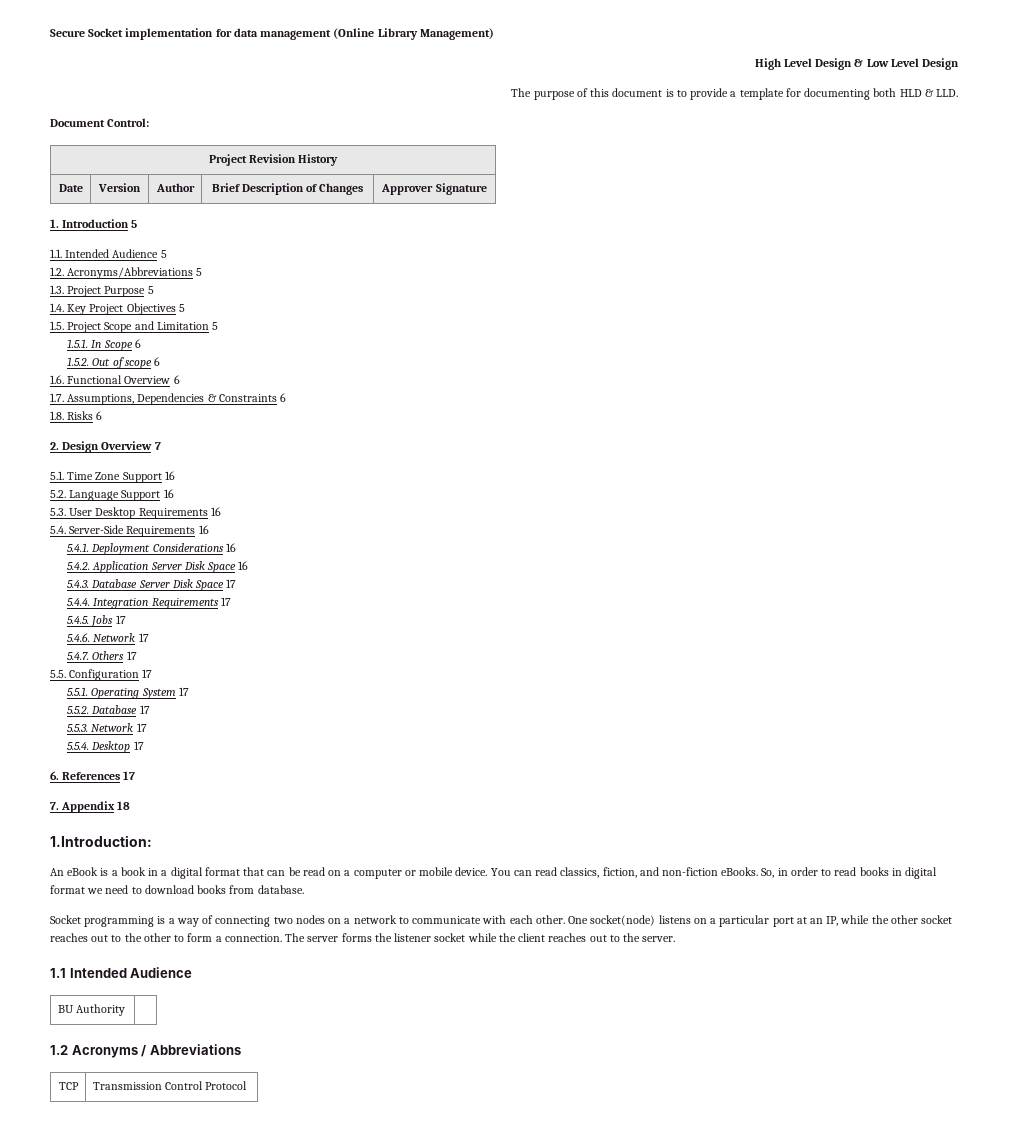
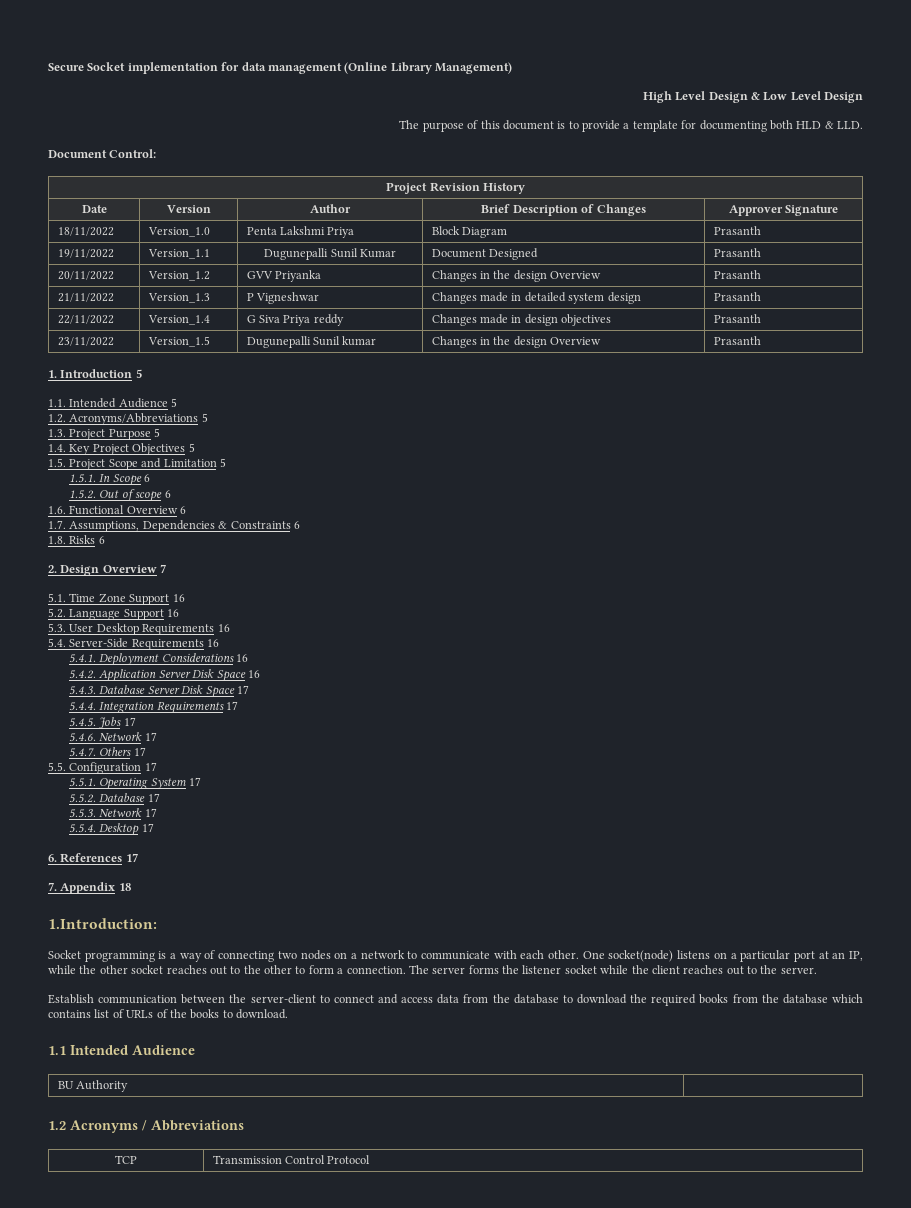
(487, 189) none -> [57,227,114,236] [147,227,210,237] [246,226,355,238] [431,226,508,238] [713,226,761,235] [57,249,114,258] [147,249,210,259] [264,248,396,260] [431,248,539,260] [713,248,761,257] [57,271,114,280] [147,271,210,281] [246,270,322,282] [431,270,602,282] [713,270,761,279] [57,293,114,302] [147,293,210,303] [246,292,320,304] [431,292,641,304] [713,292,761,301] [57,315,114,324] [147,315,210,325] [246,314,344,326] [431,314,612,326] [713,314,761,323] [57,337,114,346] [147,336,210,347] [246,336,377,348] [431,336,602,348] [713,336,761,345] // 18/11/2022 | Version_1.0 | Penta Lakshmi Priya | Block Diagram | Prasanth // 19/11/2022 | Version_1.1 | Dugunepalli Sunil Kumar | Document Designed | Prasanth // 20/11/2022 | Version_1.2 | GVV Priyanka | Changes in the design Overview | Prasanth // 21/11/2022 | Version_1.3 | P Vigneshwar | Changes made in detailed system design | Prasanth // 22/11/2022 | Version_1.4 | G Siva Priya reddy | Changes made in design objectives | Prasanth // 23/11/2022 | Version_1.5 | Dugunepalli Sunil kumar | Changes in the design Overview | Prasanth
[50,867,938,879] [50,885,304,894] // An eBook is a book in a digital format that can be read on a computer or mobile device. You can read classics, fiction, and non-fiction eBooks. So, in order to read books in digital format we need to download books from database. -> (157, 923) none
(676, 939) none -> [48,994,863,1006] [48,1009,288,1019] // Establish communication between the server-client to connect and access data from the database to download the required books from the database which contains list of URLs of the books to download.

